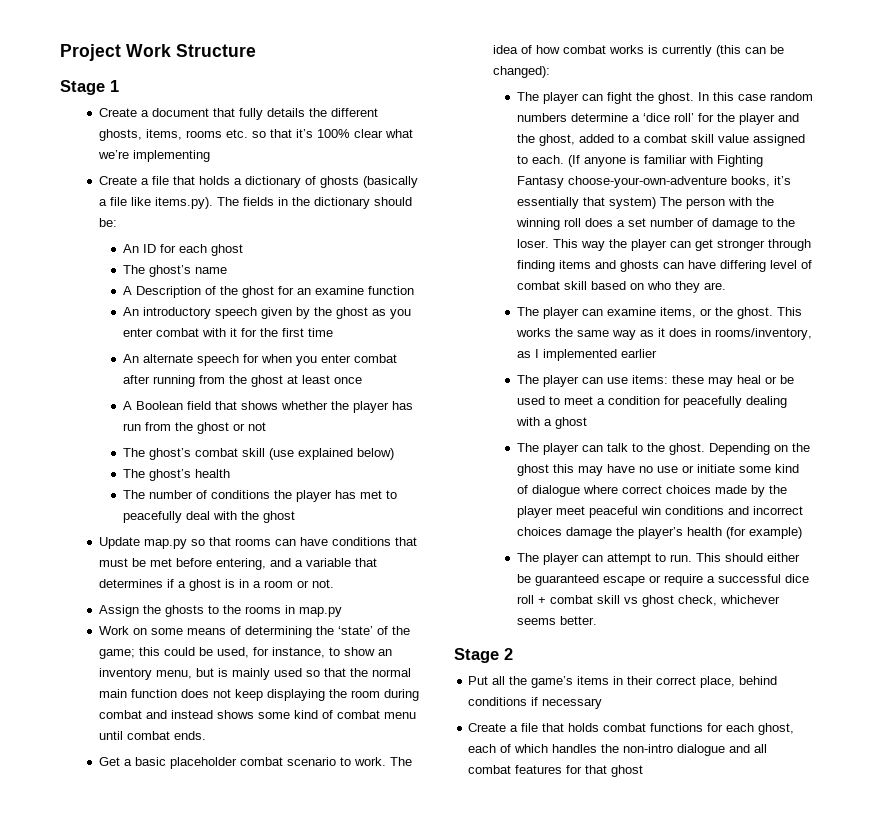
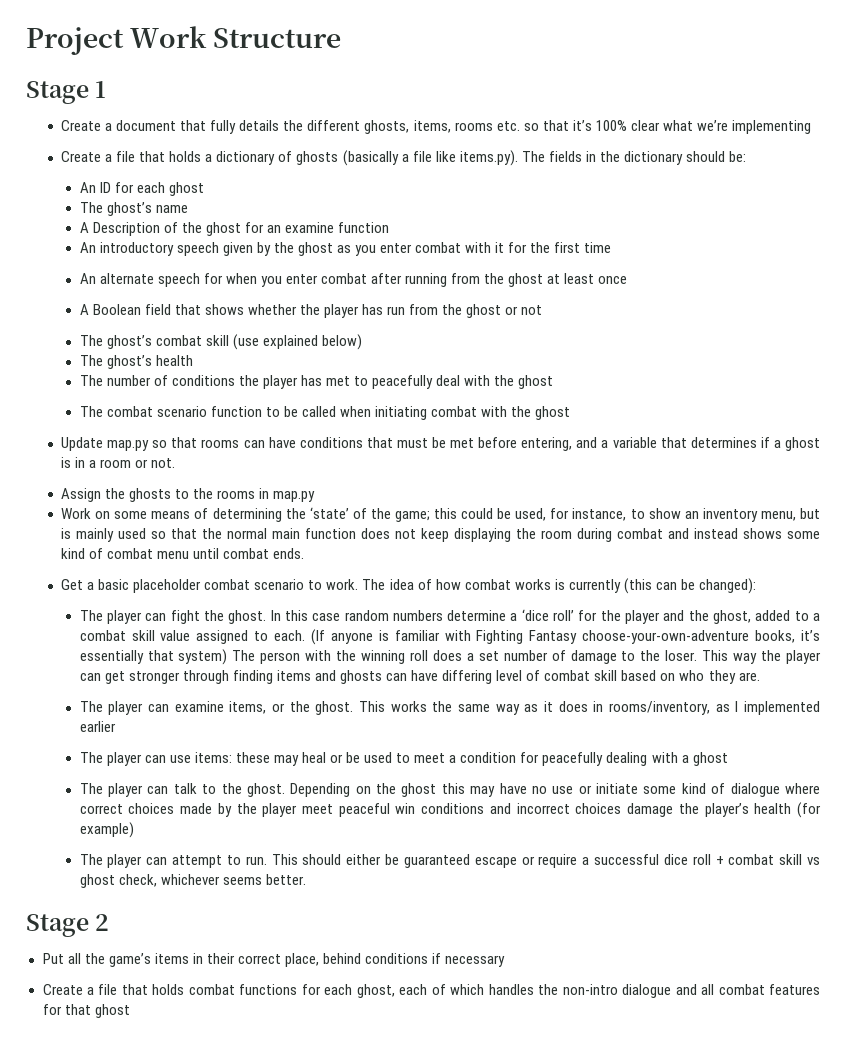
(296, 517) none -> [79,406,571,420] // The combat scenario function to be called when initiating combat with the ghost

